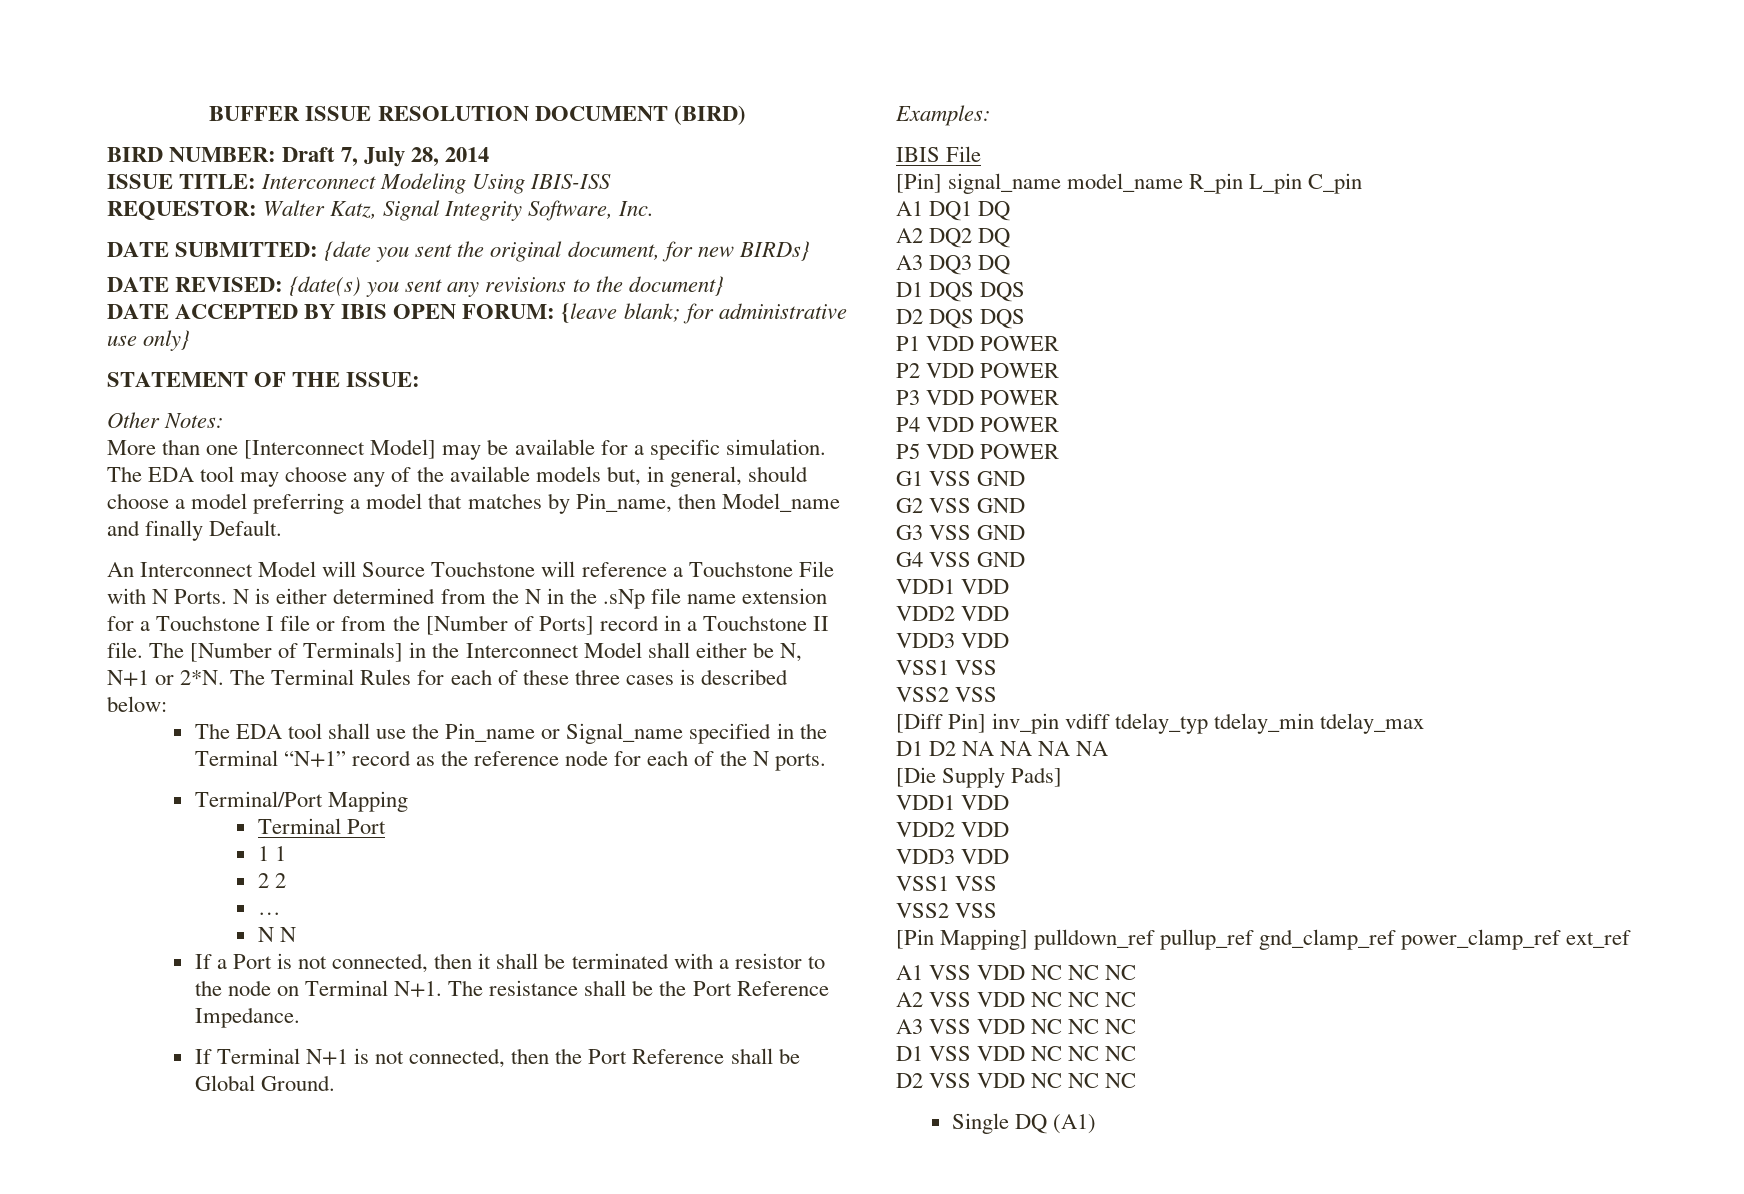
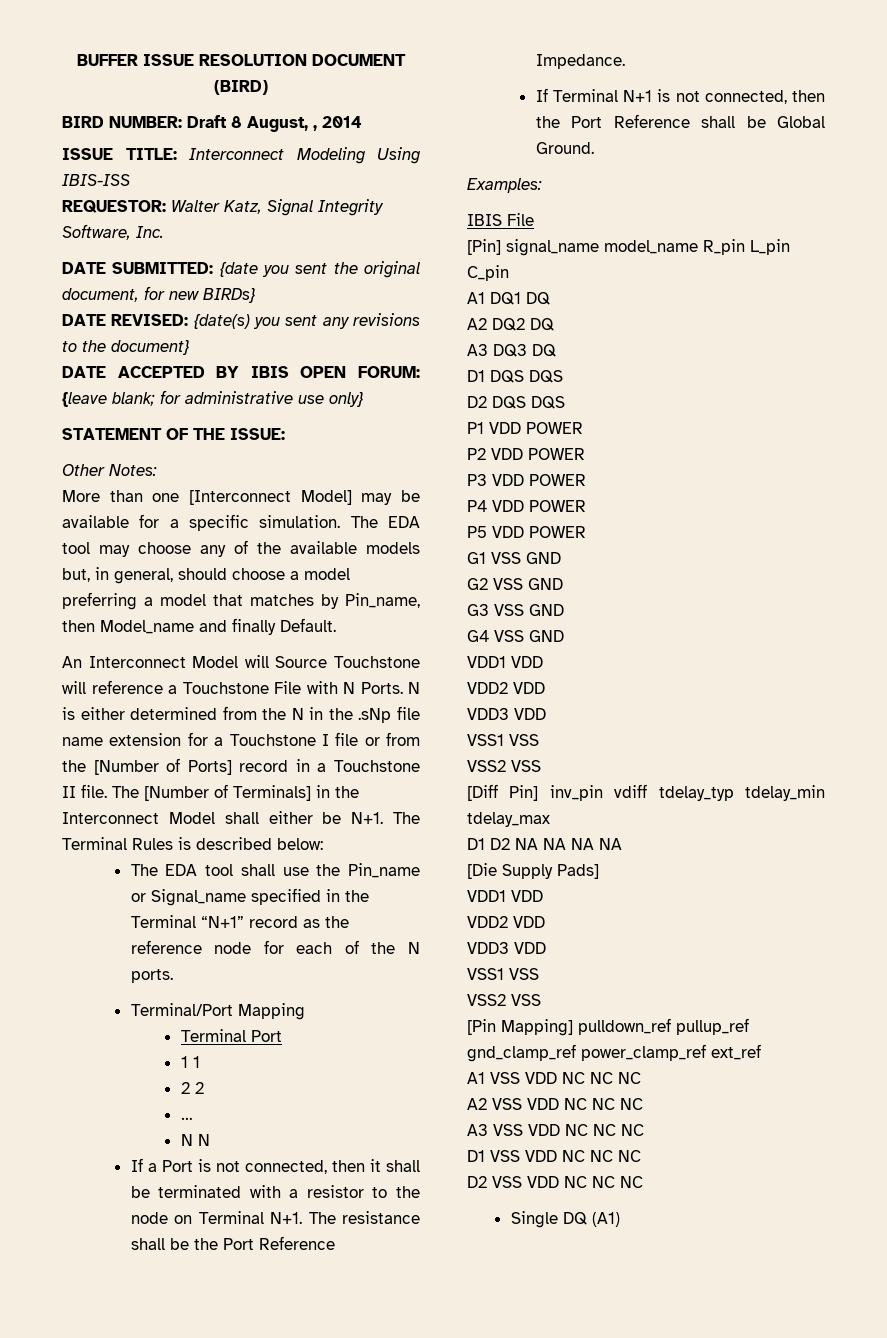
[341,147,440,167] 7, July 28, -> [231,116,317,132] 8 August, ,
[779,643,802,662] [107,669,674,686] N, N+1 or 2*N. The Terminal Rules for each of these three cases -> [351,812,420,824] [62,837,173,850] N+1. The Terminal Rules

